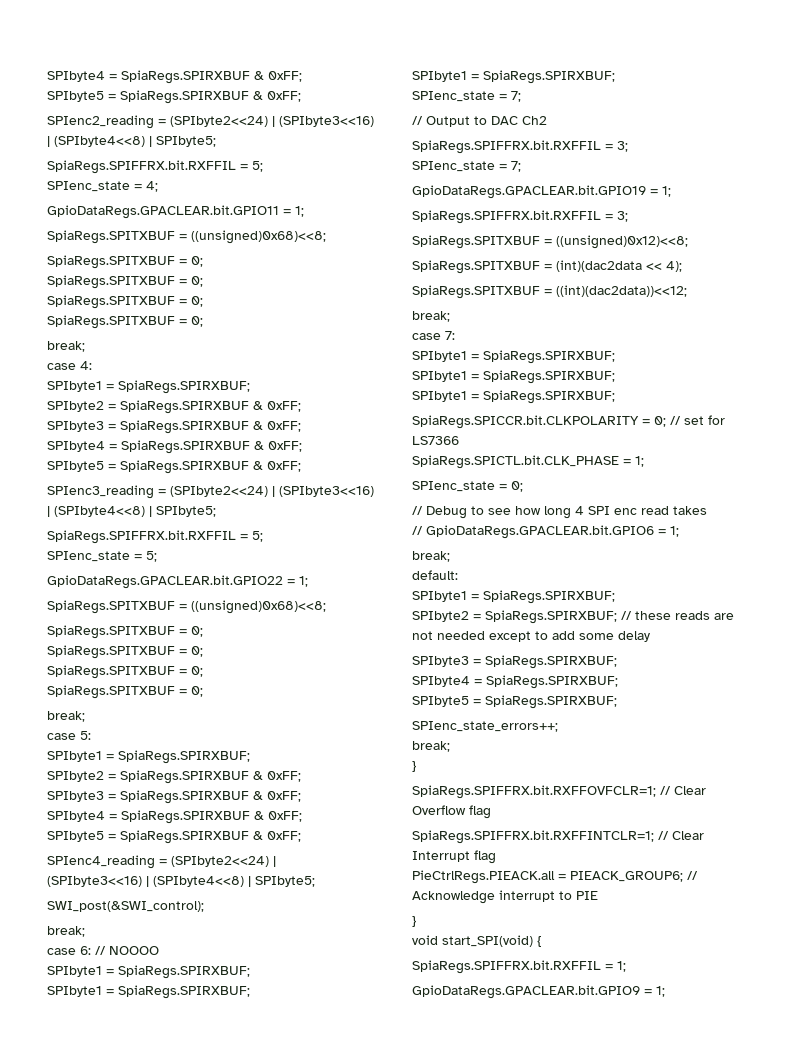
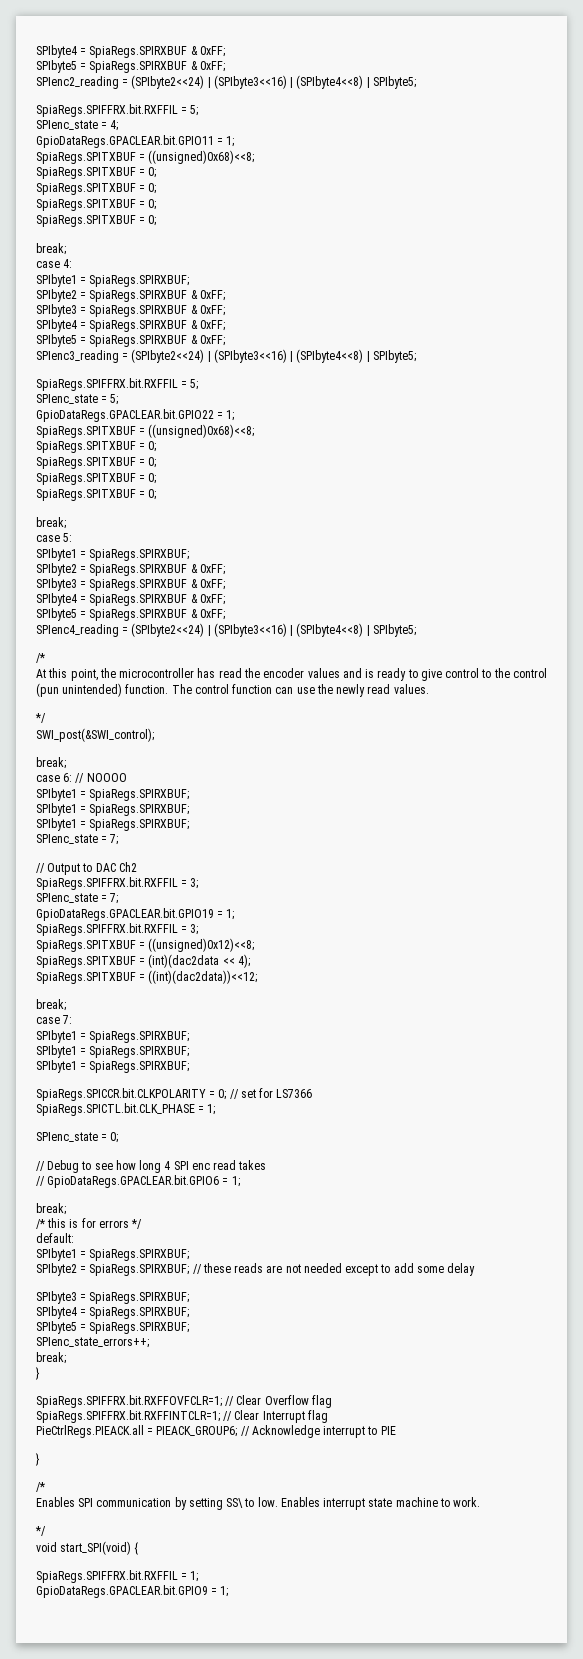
(315, 881) none -> [36,653,45,663] [36,668,547,681] [36,683,429,697] [35,713,46,723] // /* // At this point, the microcontroller has read the encoder values and is ready to give control to the control (pun unintended) function. The control function can use the newly read values. // */
(450, 556) none -> [36,1218,143,1229] // /* this is for errors */
(416, 921) none -> [36,1482,45,1492] [36,1497,481,1510] [35,1526,46,1536] // /* // Enables SPI communication by setting SS\ to low. Enables interrupt state machine to work. // */

